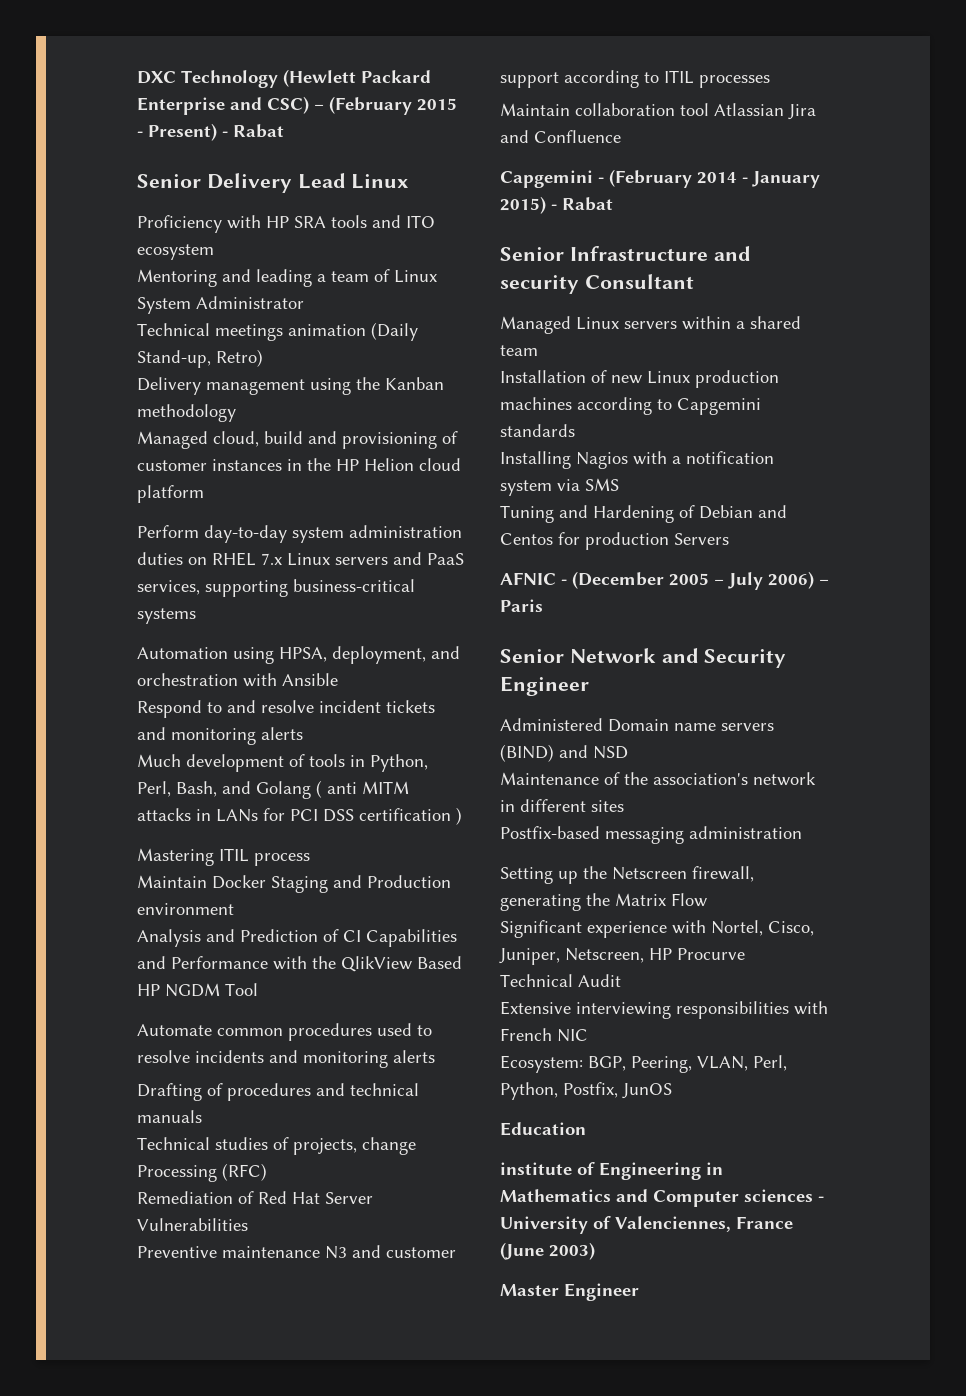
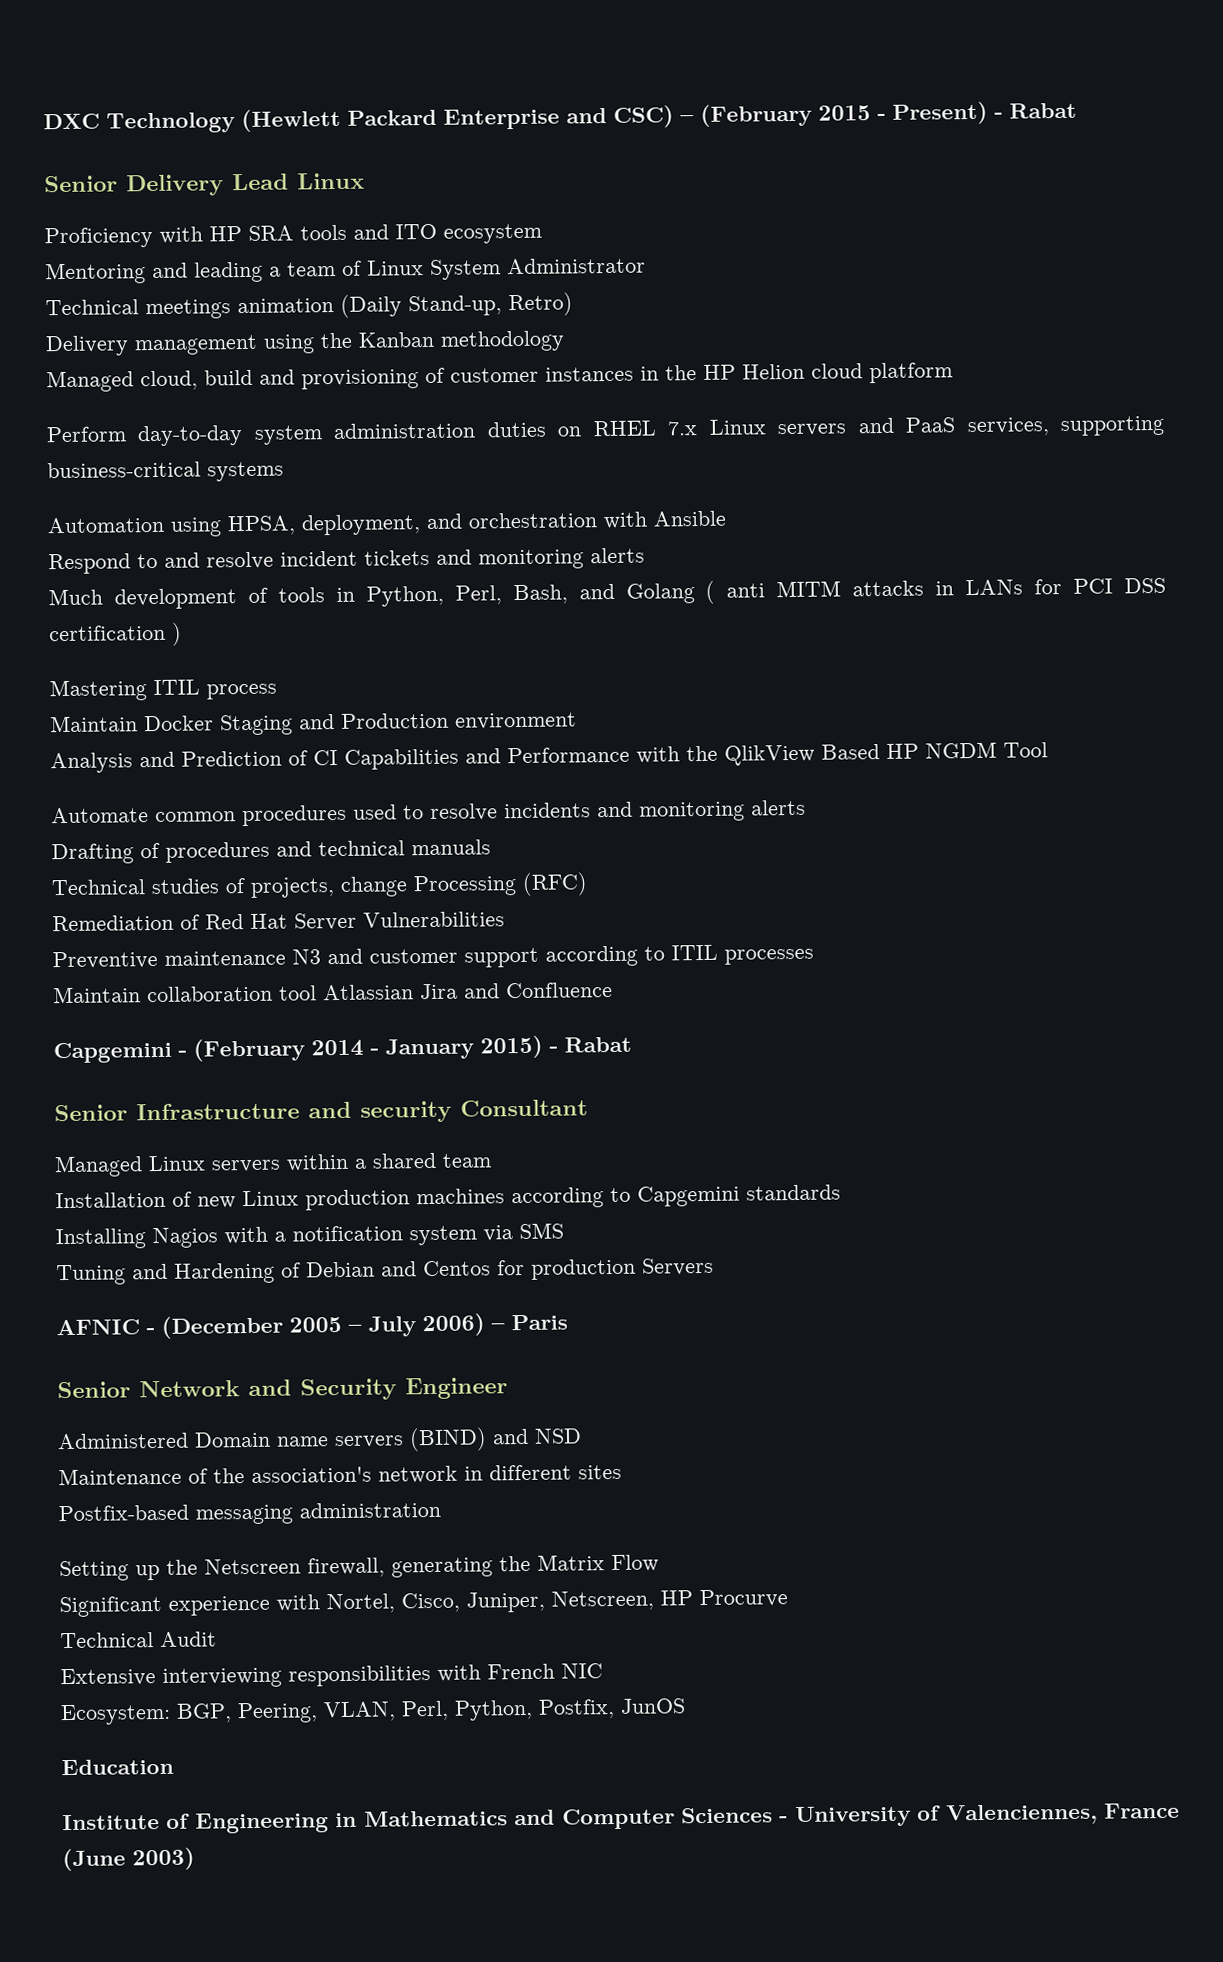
[500,1162,572,1175] institute -> [62,1814,160,1831] Institute
[744,1189,813,1202] sciences -> [680,1807,773,1824] Sciences
[500,1283,639,1301] // Master Engineer -> (195, 1859) none

